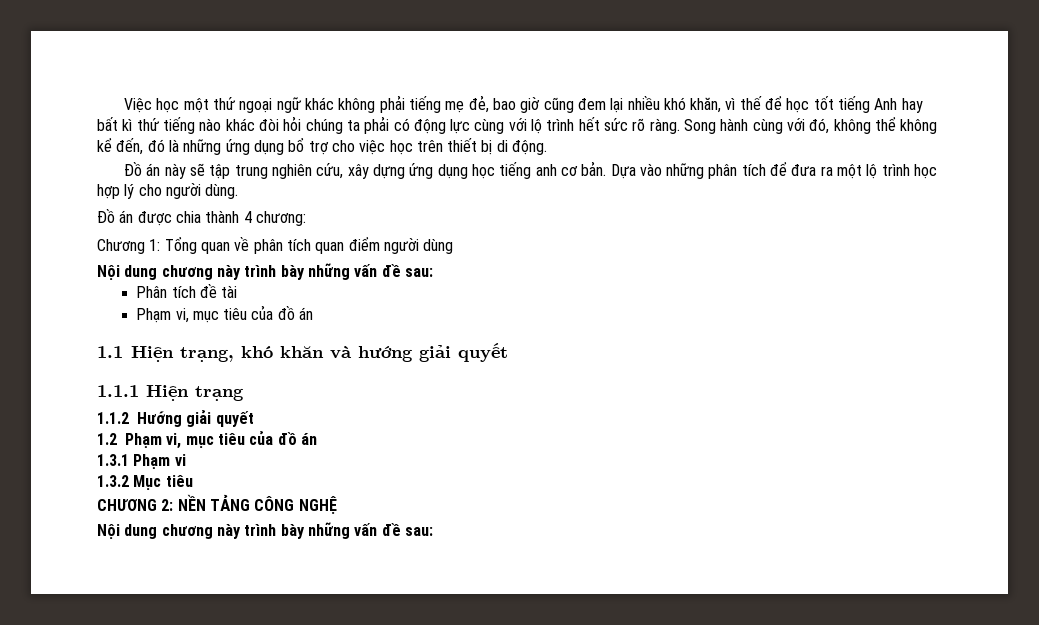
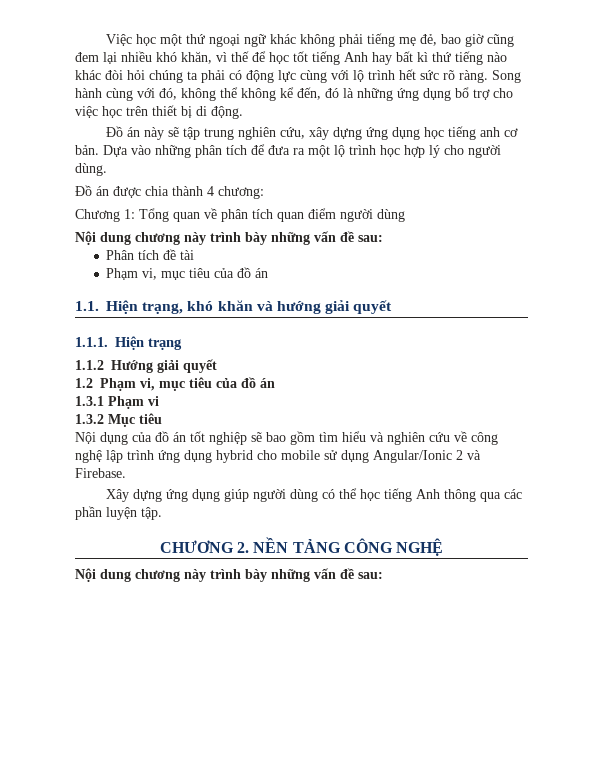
[97,346,123,358] 1.1 -> [75,301,99,311] 1.1.
[97,385,139,397] 1.1.1 -> [75,337,108,347] 1.1.1.
[97,499,174,511] CHƯƠNG 2: -> [75,431,498,445] [75,450,481,463] [75,468,126,478] [105,488,522,502] [75,506,162,520] [159,540,250,553] Nội dụng của đồ án tốt nghiệp sẽ bao gồm tìm hiểu và nghiên cứu về công nghệ lập trình ứng dụng hybrid cho mobile sử dụng Angular/Ionic 2 và Firebase. // Xây dựng ứng dụng giúp người dùng có thể học tiếng Anh thông qua các phần luyện tập. // CHƯƠNG 2.

